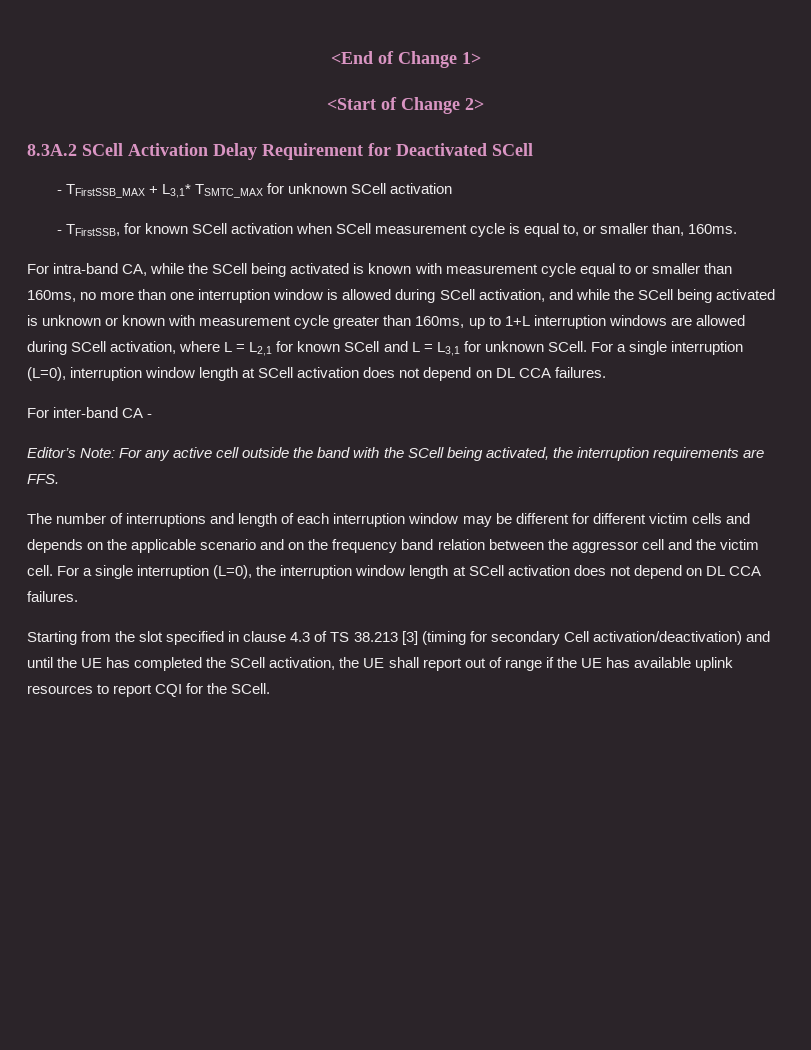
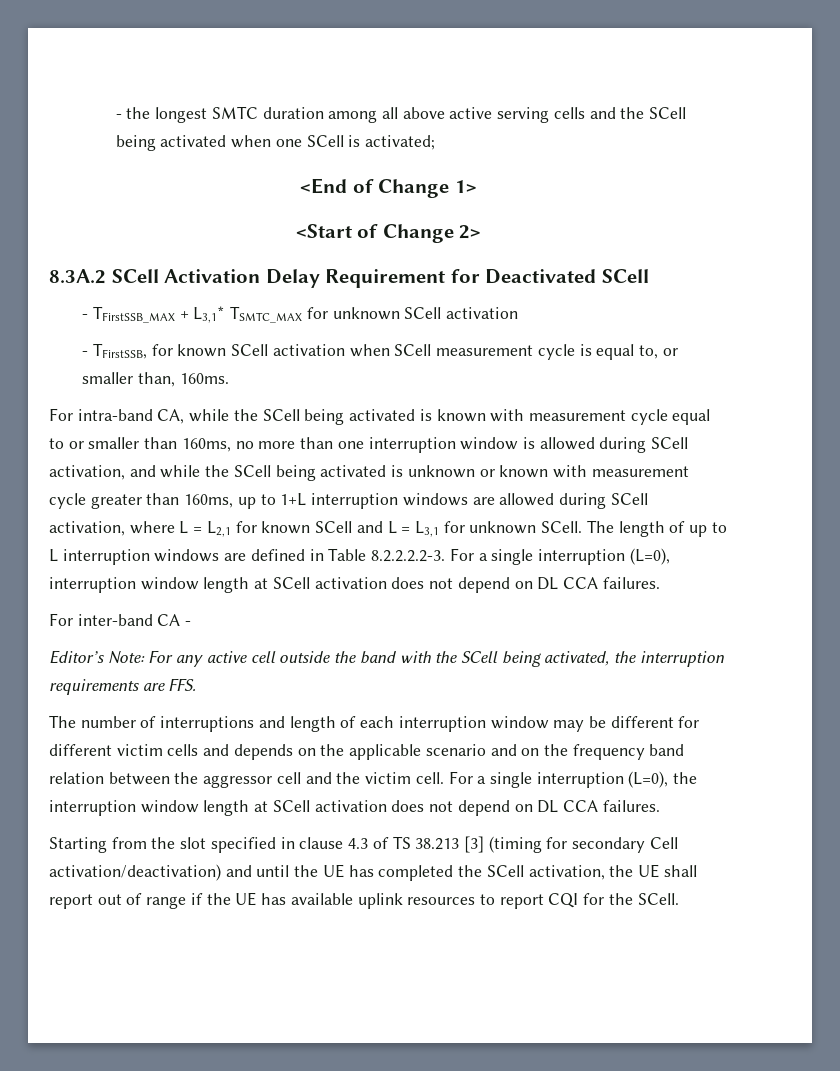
(330, 57) none -> [115,106,687,123] [115,135,435,151] - the longest SMTC duration among all above active serving cells and the SCell being activated when one SCell is activated; //
(587, 346) none -> [586,520,727,537] [49,548,446,565] The length of up to L interruption windows are defined in Table 8.2.2.2.2-3.

